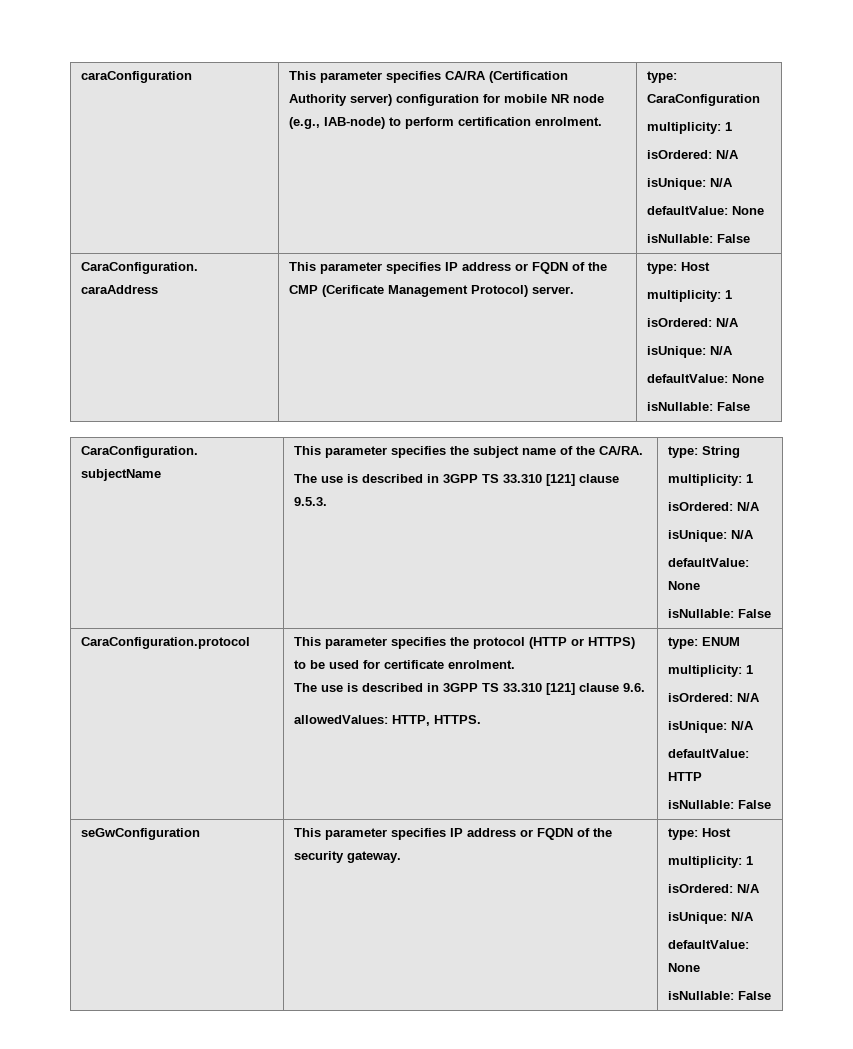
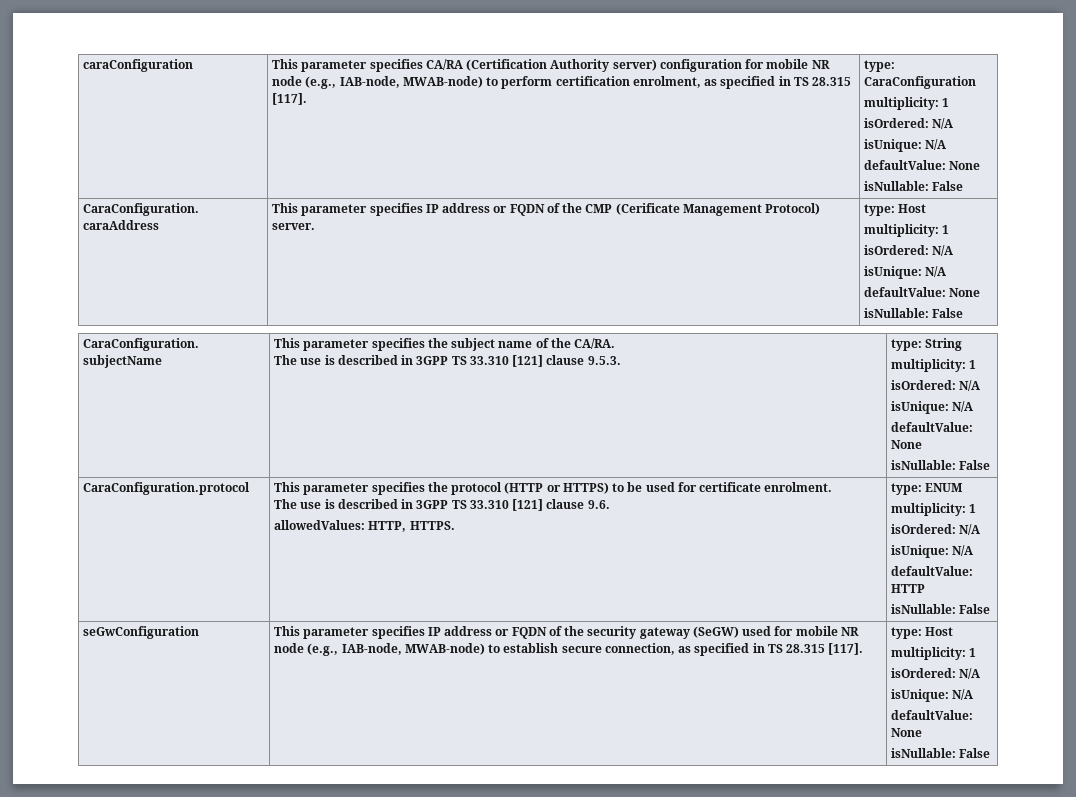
[324,117,386,129] IAB-node) -> [339,76,483,88] IAB-node, MWAB-node)
[535,117,603,126] enrolment. -> [632,76,852,89] [272,93,308,105] enrolment, as specified in TS 28.315 [117].
[347,851,402,863] gateway. -> [639,626,859,639] [274,643,864,656] gateway (SeGW) used for mobile NR node (e.g., IAB-node, MWAB-node) to establish secure connection, as specified in TS 28.315 [117].

